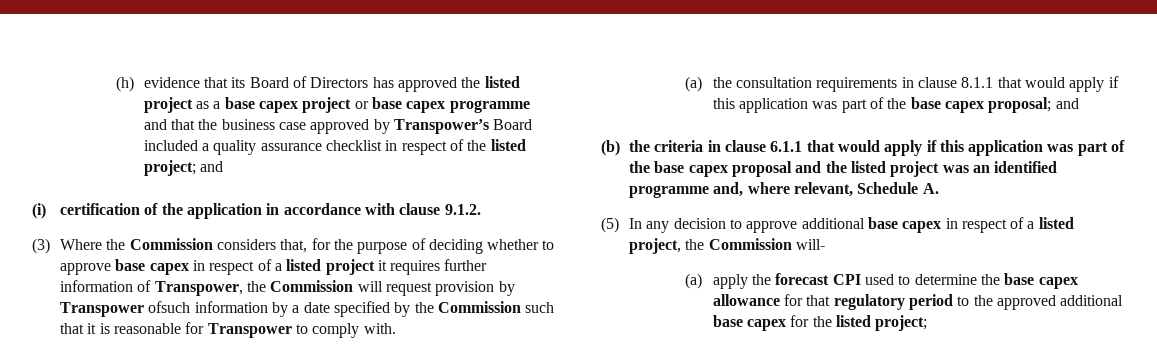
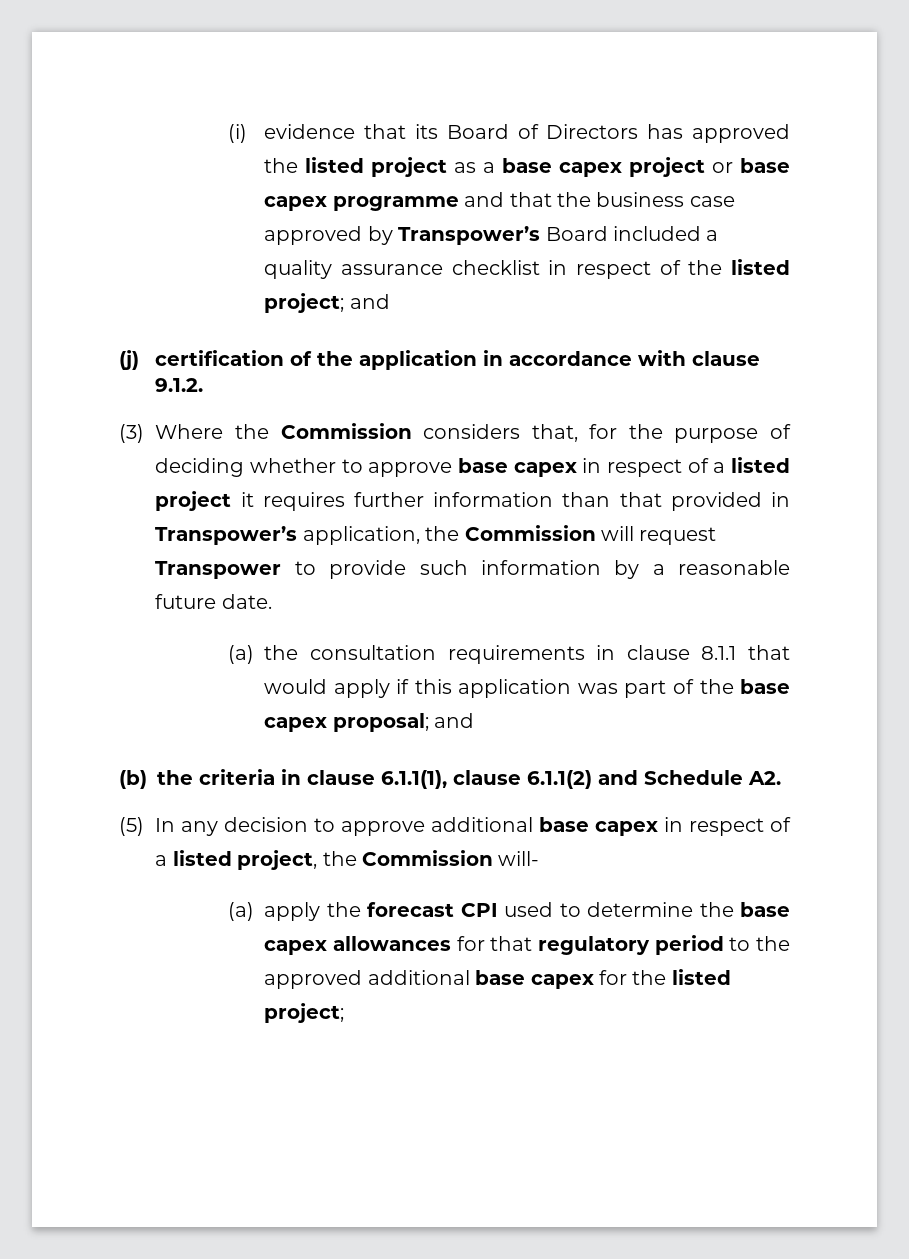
[115,76,134,92] (h) -> [228,124,248,143] (i)
[32,203,46,219] (i) -> [119,350,139,370] (j)
[137,280,515,296] [59,301,555,317] [59,322,396,338] of Transpower, the Commission will request provision by Transpower ofsuch information by a date specified by the Commission such that it is reasonable for Transpower to comply with. -> [562,492,790,511] [155,525,717,545] [155,560,791,579] [155,594,272,609] than that provided in Transpower’s application, the Commission will request Transpower to provide such information by a reasonable future date.
[770,140,1126,156] [628,161,1058,177] [628,182,939,198] 6.1.1 that would apply if this application was part of the base capex proposal and the listed project was an identified programme and, where relevant, Schedule A. -> [381,770,781,789] 6.1.1(1), clause 6.1.1(2) and Schedule A2.
[712,294,780,306] allowance -> [333,936,452,951] allowances

